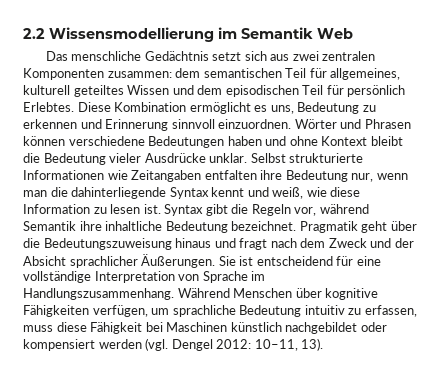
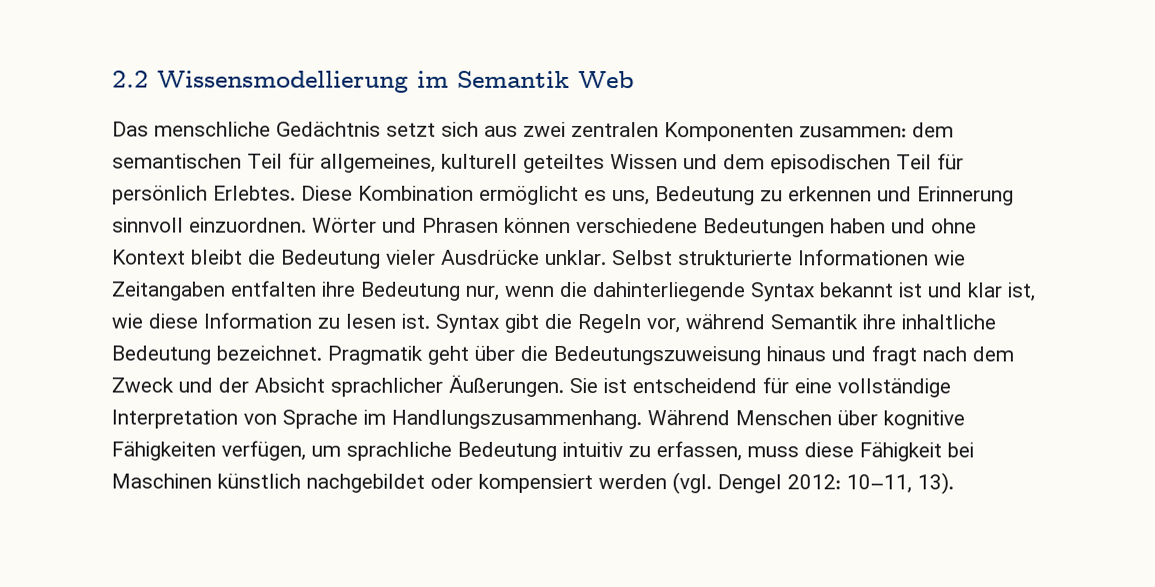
[23,190,47,197] man -> (555, 291) none
[211,187,304,199] kennt und weiß, -> [819,282,1036,302] bekannt ist und klar ist,

